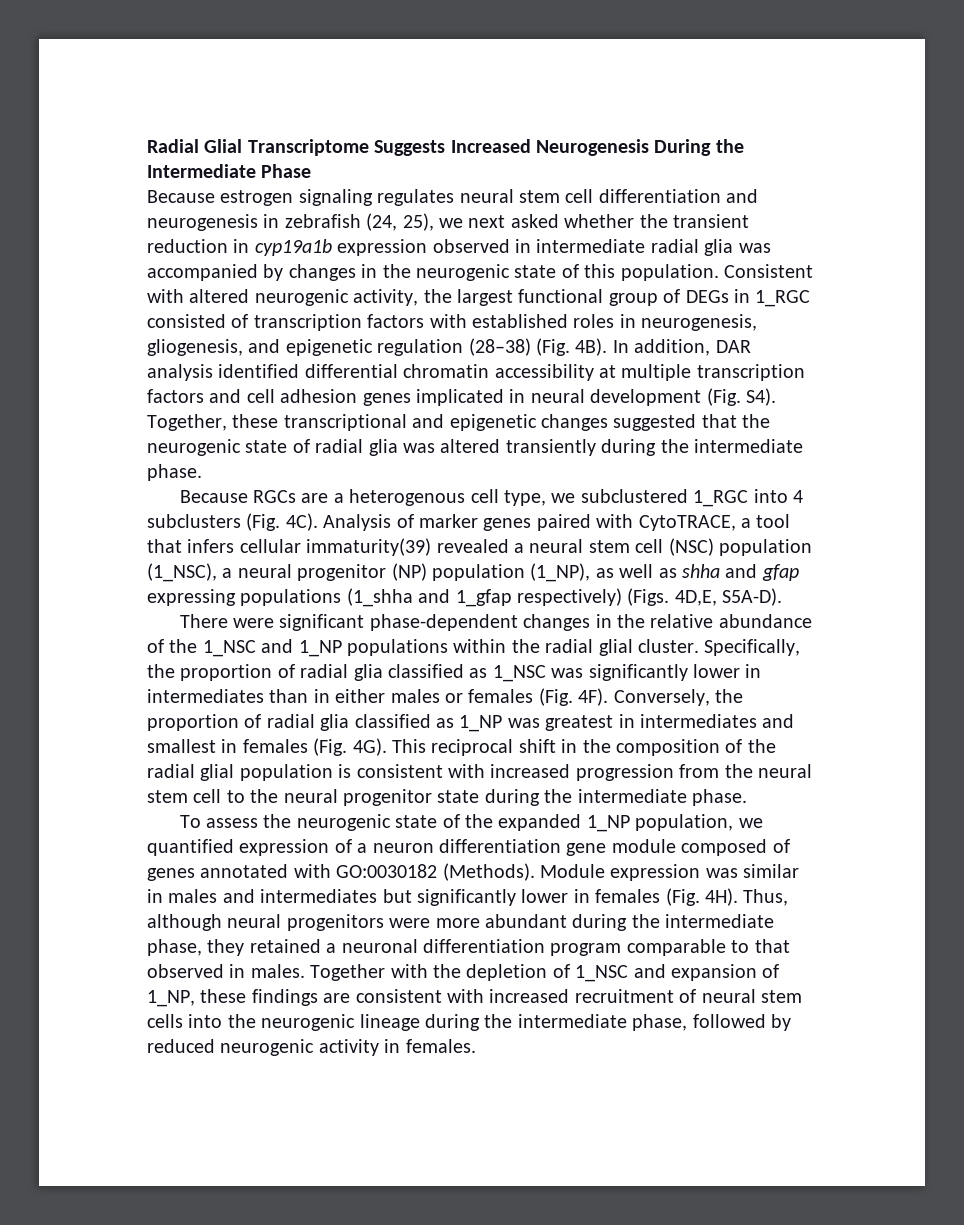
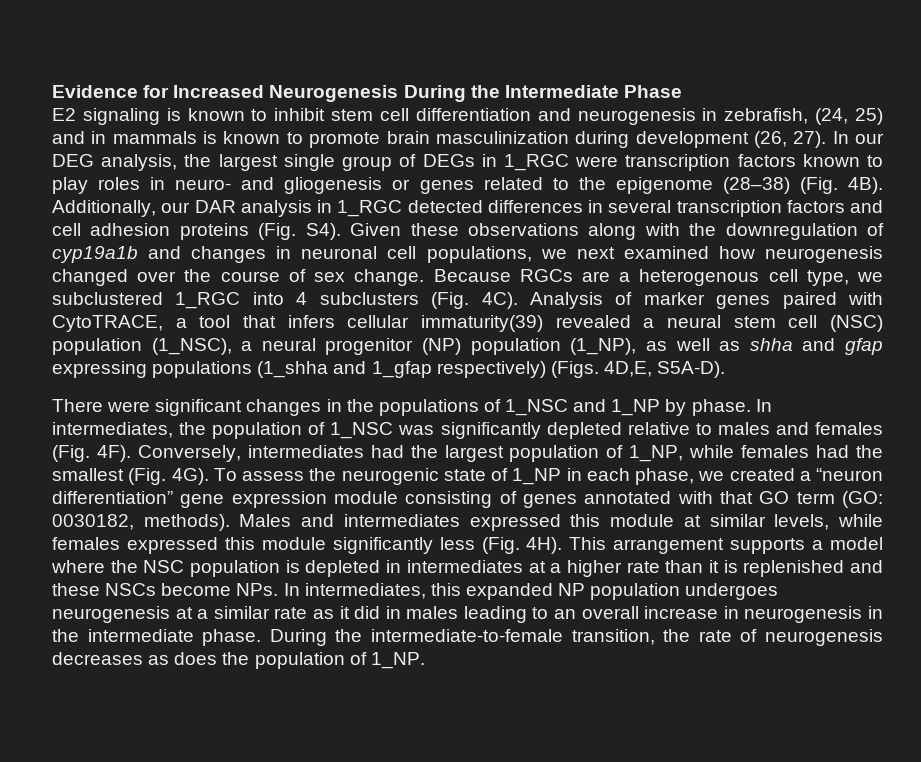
[147,139,446,156] Radial Glial Transcriptome Suggests -> [52,85,170,98] Evidence for
[147,189,514,206] Because estrogen signaling regulates neural -> [52,108,326,125] E2 signaling is known to inhibit
[284,213,749,231] [147,239,771,256] [147,264,813,281] [147,289,604,306] zebrafish (24, 25), we next asked whether the transient reduction in cyp19a1b expression observed in intermediate radial glia was accompanied by changes in the neurogenic state of this population. Consistent with altered neurogenic activity, the largest functional -> [724,108,884,125] [52,131,885,148] [52,154,335,171] zebrafish, (24, 25) and in mammals is known to promote brain masculinization during development (26, 27). In our DEG analysis, the largest single
[147,314,758,331] [147,338,751,356] [147,364,692,381] consisted of transcription factors with established roles in neurogenesis, gliogenesis, and epigenetic regulation (28–38) (Fig. 4B). In addition, DAR analysis identified differential chromatin accessibility at multiple -> [575,154,883,171] [52,177,883,194] [52,200,672,217] were transcription factors known to play roles in neuro- and gliogenesis or genes related to the epigenome (28–38) (Fig. 4B). Additionally, our DAR analysis in 1_RGC detected differences in several
[362,388,776,406] [147,414,771,431] [147,439,803,456] [147,464,202,481] genes implicated in neural development (Fig. S4). Together, these transcriptional and epigenetic changes suggested that the neurogenic state of radial glia was altered transiently during the intermediate phase. // -> [179,223,884,240] [52,246,884,263] [52,269,425,286] proteins (Fig. S4). Given these observations along with the downregulation of cyp19a1b and changes in neuronal cell populations, we next examined how neurogenesis changed over the course of sex change.
[369,614,812,631] [147,639,801,657] [147,664,762,682] [147,688,743,706] [147,714,795,732] [147,738,776,756] [147,764,812,781] [147,789,747,806] phase-dependent changes in the relative abundance of the 1_NSC and 1_NP populations within the radial glial cluster. Specifically, the proportion of radial glia classified as 1_NSC was significantly lower in intermediates than in either males or females (Fig. 4F). Conversely, the proportion of radial glia classified as 1_NP was greatest in intermediates and smallest in females (Fig. 4G). This reciprocal shift in the composition of the radial glial population is consistent with increased progression from the neural stem cell to the neural progenitor state during the intermediate phase. // -> [246,399,772,416] [52,422,884,439] [52,445,883,462] [52,468,209,485] changes in the populations of 1_NSC and 1_NP by phase. In intermediates, the population of 1_NSC was significantly depleted relative to males and females (Fig. 4F). Conversely, intermediates had the largest population of 1_NP, while females had the smallest (Fig. 4G).
[464,814,763,832] [147,839,790,856] [147,863,800,881] [147,888,789,906] [147,914,775,931] [147,939,790,956] [147,964,780,982] [147,989,802,1007] [147,1014,791,1031] [147,1039,476,1056] the expanded 1_NP population, we quantified expression of a neuron differentiation gene module composed of genes annotated with GO:0030182 (Methods). Module expression was similar in males and intermediates but significantly lower in females (Fig. 4H). Thus, although neural progenitors were more abundant during the intermediate phase, they retained a neuronal differentiation program comparable to that observed in males. Together with the depletion of 1_NSC and expansion of 1_NP, these findings are consistent with increased recruitment of neural stem cells into the neurogenic lineage during the intermediate phase, followed by reduced neurogenic activity in females. -> [512,468,883,485] [52,491,884,508] [52,514,884,531] [52,537,883,554] [51,560,883,577] [52,583,779,600] [52,606,883,623] [52,629,884,646] [52,652,425,669] 1_NP in each phase, we created a “neuron differentiation” gene expression module consisting of genes annotated with that GO term (GO: 0030182, methods). Males and intermediates expressed this module at similar levels, while females expressed this module significantly less (Fig. 4H). This arrangement supports a model where the NSC population is depleted in intermediates at a higher rate than it is replenished and these NSCs become NPs. In intermediates, this expanded NP population undergoes neurogenesis at a similar rate as it did in males leading to an overall increase in neurogenesis in the intermediate phase. During the intermediate-to-female transition, the rate of neurogenesis decreases as does the population of 1_NP.

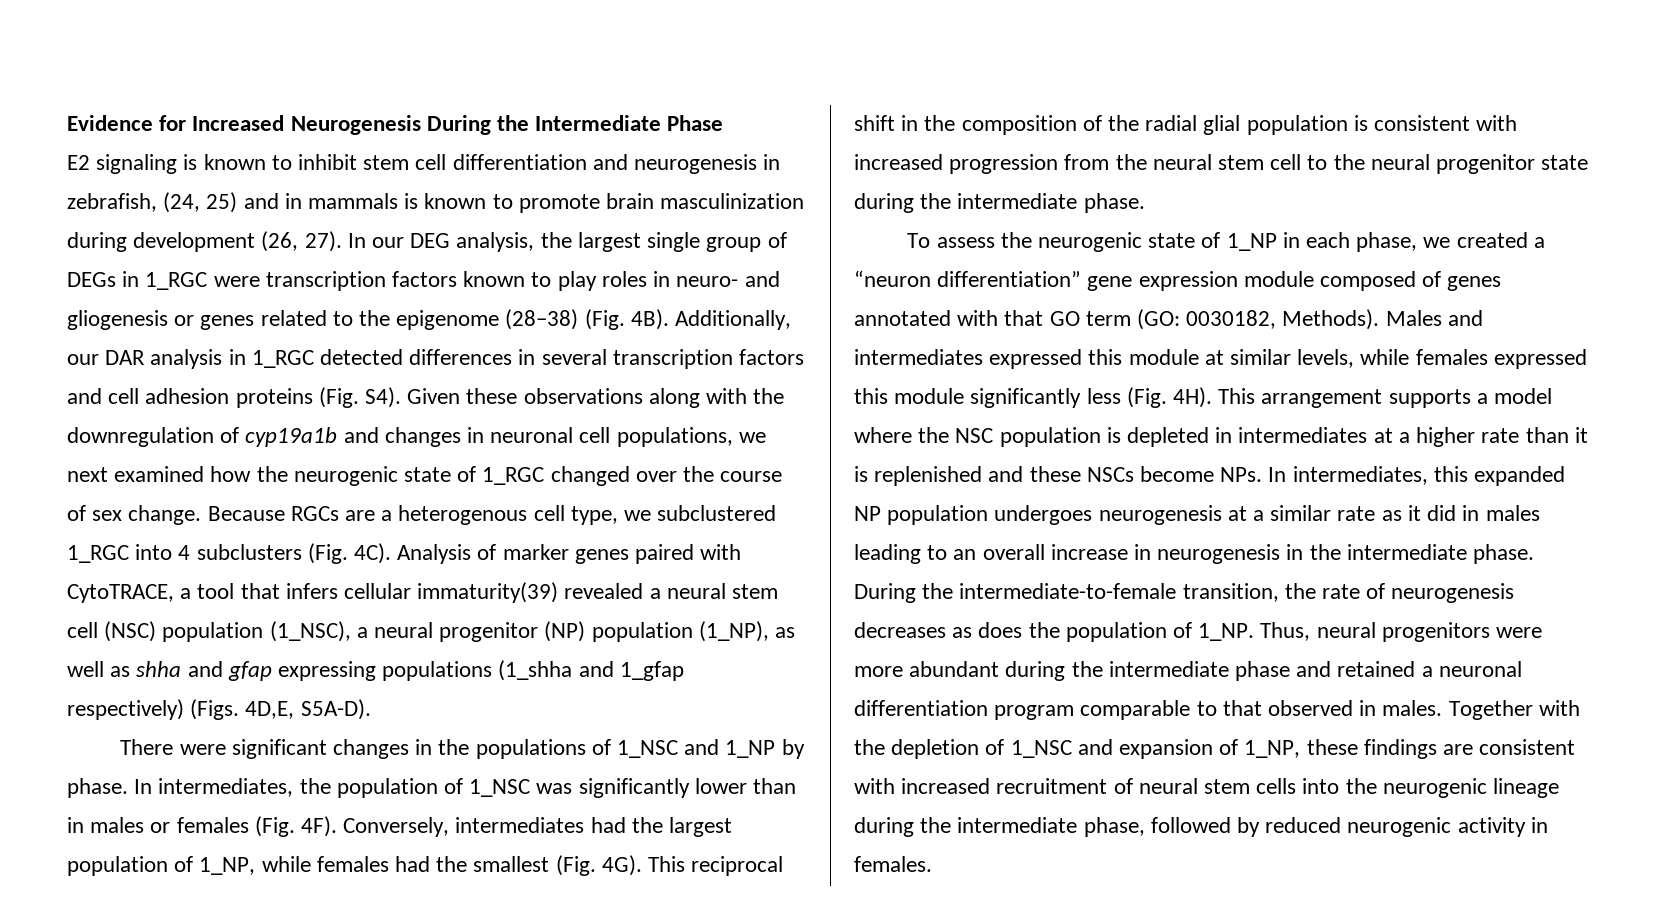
[765,246,884,263] neurogenesis -> [256,466,545,486] the neurogenic state of 1_RGC
[546,422,809,439] depleted relative to males and -> [694,778,797,794] [67,817,171,833] lower than in males or
(209, 476) none -> [648,856,784,876] [854,115,1518,135] [854,154,1589,174] [854,193,1145,213] This reciprocal shift in the composition of the radial glial population is consistent with increased progression from the neural stem cell to the neural progenitor state during the intermediate phase. //
[405,491,493,508] consisting -> [1320,271,1417,291] composed
[143,514,230,531] methods). -> [1282,309,1380,330] Methods).
(425, 660) none -> [1260,622,1543,642] [854,661,1522,681] [854,700,1580,720] [854,739,1576,759] [854,778,1560,798] [854,817,1548,837] [854,856,932,872] Thus, neural progenitors were more abundant during the intermediate phase and retained a neuronal differentiation program comparable to that observed in males. Together with the depletion of 1_NSC and expansion of 1_NP, these findings are consistent with increased recruitment of neural stem cells into the neurogenic lineage during the intermediate phase, followed by reduced neurogenic activity in females.

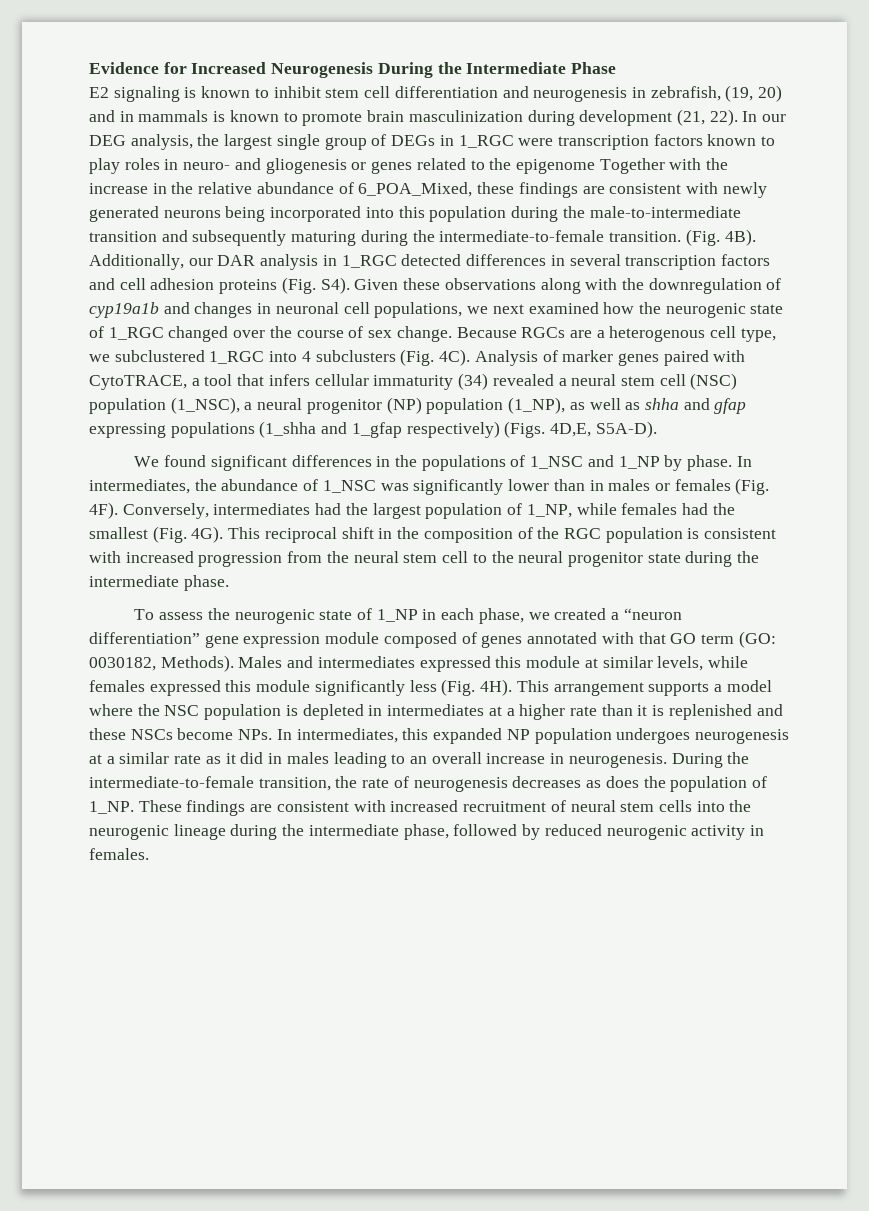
[163,192,238,213] (24, 25) -> [725,85,783,102] (19, 20)
[261,231,342,252] (26, 27). -> [676,109,738,126] (21, 22).
[505,309,579,330] (28–38) -> [599,158,729,174] [89,182,767,198] [89,206,741,222] [89,230,682,246] Together with the increase in the relative abundance of 6_POA_Mixed, these findings are consistent with newly generated neurons being incorporated into this population during the male-to-intermediate transition and subsequently maturing during the intermediate-to-female transition.
[417,582,559,603] immaturity(39) -> [373,373,489,390] immaturity (34)
[120,739,409,759] There were significant changes -> [134,455,372,471] We found significant differences
[336,778,438,798] population -> [221,479,299,491] abundance
[1145,115,1241,135] radial glial -> [563,528,601,539] RGC
[1157,544,1535,564] neurogenesis in the intermediate phase. -> [568,753,667,768] neurogenesis.
[1260,622,1543,642] [854,661,1522,681] [854,700,1580,720] [854,739,1358,759] Thus, neural progenitors were more abundant during the intermediate phase and retained a neuronal differentiation program comparable to that observed in males. Together with the depletion of 1_NSC and expansion of 1_NP, these -> [138,800,182,812] These

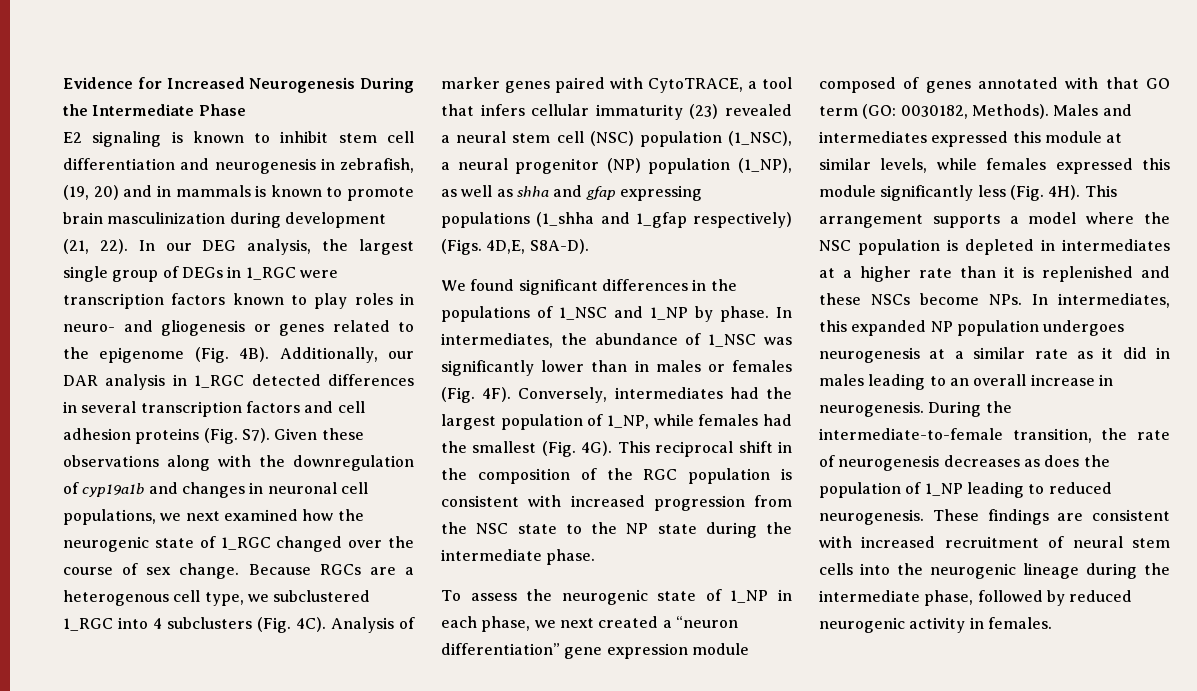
[599,158,729,174] [89,182,767,198] [89,206,741,222] [89,230,682,246] Together with the increase in the relative abundance of 6_POA_Mixed, these findings are consistent with newly generated neurons being incorporated into this population during the male-to-intermediate transition and subsequently maturing during the intermediate-to-female transition. -> (185, 355) none
[320,277,350,294] S4). -> [241,428,270,443] S7).
[458,373,489,390] (34) -> [689,104,719,119] (23)
[595,421,657,438] S5A-D). -> [529,239,589,254] S8A-D).
[353,551,643,567] neural stem cell to the neural progenitor -> [476,522,649,534] NSC state to the NP
(550, 616) none -> [559,618,594,628] next
[89,801,134,814] 1_NP. -> [924,482,1112,498] [819,509,924,525] 1_NP leading to reduced neurogenesis.

